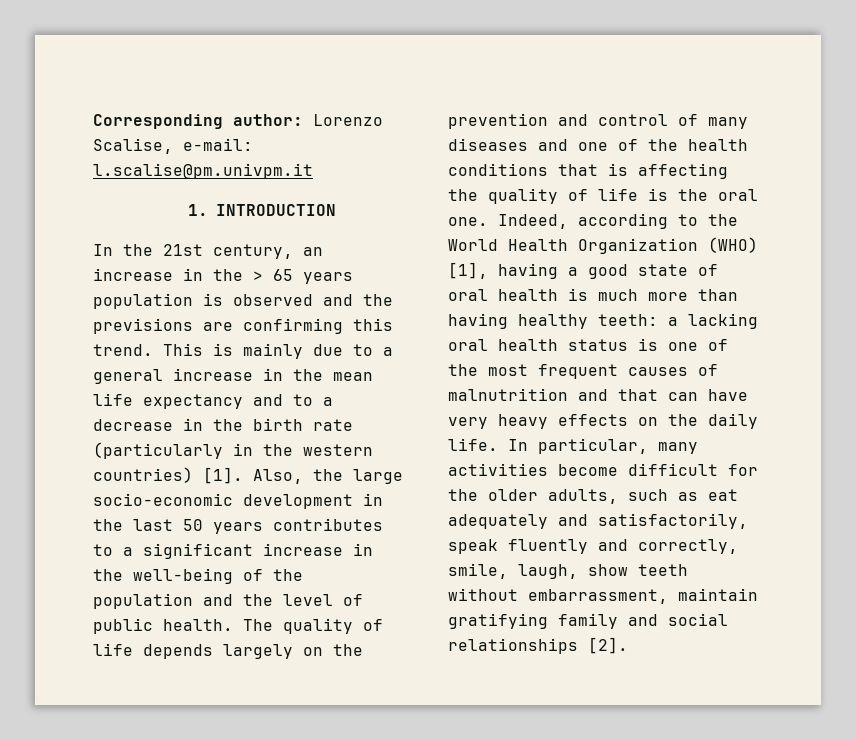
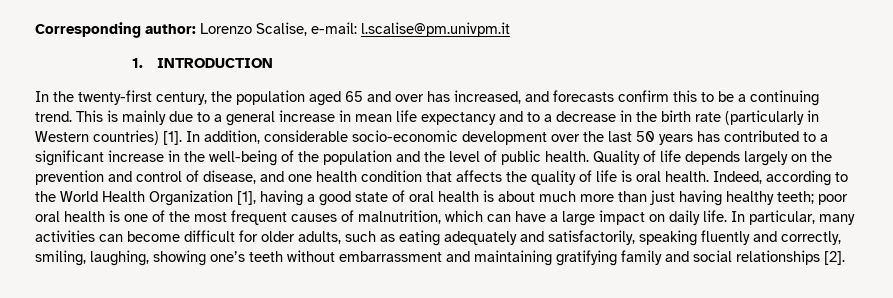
[163,244,323,259] [93,268,353,284] [93,293,393,309] [93,318,393,334] 21st century, an increase in the > 65 years population is observed and the previsions are confirming this -> [78,90,819,106] twenty-first century, the population aged 65 and over has increased, and forecasts confirm this to be a continuing
[293,369,323,381] the -> (351, 116) none
[263,444,373,456] [93,467,403,484] the western countries) [1]. Also, the large -> [35,130,348,145] Western countries) [1]. In addition, considerable
[363,493,383,506] in -> [551,134,580,142] over
[273,518,383,531] contributes -> [697,130,799,142] has contributed
[243,618,353,634] The quality -> [593,150,640,165] Quality
[708,117,748,129] [448,138,748,151] [448,163,728,179] many diseases and one of the health conditions that is affecting -> [203,170,502,184] disease, and one health condition that affects
[678,189,758,201] [448,217,488,226] the oral one. -> [636,171,709,182] oral health.
[708,237,758,253] (WHO) -> (233, 198) none
(588, 294) none -> [498,191,535,202] about
(738, 295) none -> [650,190,675,205] just
[598,313,758,329] [448,339,628,351] teeth: a lacking oral health status -> [777,191,848,205] [35,211,105,222] teeth; poor oral health
[448,388,748,401] [448,414,698,429] malnutrition and that can have very heavy effects on the -> [358,210,665,226] malnutrition, which can have a large impact on
(548, 469) none -> [99,234,123,242] can
[448,489,478,501] the -> (258, 236) none
[708,489,738,501] eat -> [399,230,440,246] eating
[448,539,498,554] speak -> [639,230,697,246] speaking
[448,563,688,579] [448,588,758,604] smile, laugh, show teeth without embarrassment, maintain -> [35,250,552,266] smiling, laughing, showing one’s teeth without embarrassment and maintaining

